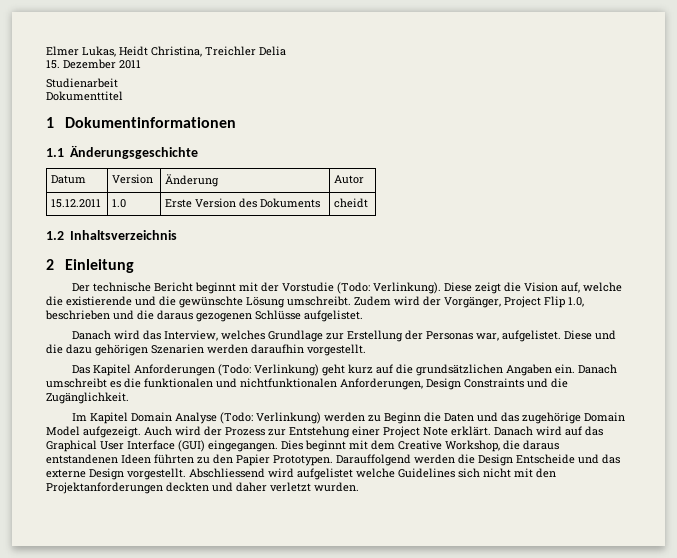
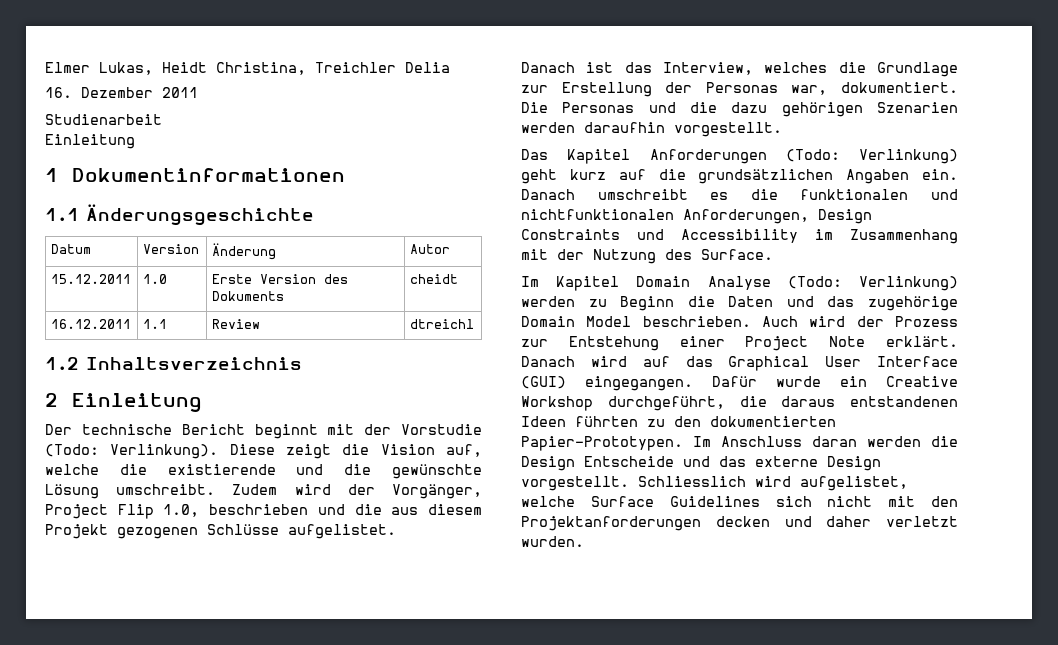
[46,60,60,69] 15. -> [45,87,72,98] 16.
[46,91,123,101] Dokumenttitel -> [45,134,135,149] Einleitung
(369, 203) none -> [50,319,131,329] [142,319,167,329] [211,319,260,329] [409,319,474,329] // 16.12.2011 | 1.1 | Review | dtreichl
[157,310,193,320] daraus -> [391,504,482,515] [45,524,108,539] aus diesem Projekt
[114,330,141,340] wird -> [586,62,614,73] ist
(266, 335) none -> [838,62,866,73] die
[502,330,593,342] aufgelistet. Diese -> [841,82,958,93] [521,102,635,113] dokumentiert. Die Personas
[551,378,568,388] [46,392,129,404] die Zugänglichkeit. -> [681,229,958,244] [521,249,773,264] Accessibility im Zusammenhang mit der Nutzung des Surface.
[83,426,141,438] aufgezeigt. -> [642,316,751,327] beschrieben.
[281,440,500,452] Dies beginnt mit dem Creative Workshop, -> [712,376,958,387] [521,396,725,411] Dafür wurde ein Creative Workshop durchgeführt,
[236,454,411,466] Papier Prototypen. Darauffolgend -> [710,416,836,427] [521,436,857,451] dokumentierten Papier-Prototypen. Im Anschluss daran
[189,468,395,480] Abschliessend wird aufgelistet welche -> [638,476,908,491] [521,496,654,507] Schliesslich wird aufgelistet, welche Surface
[166,482,209,492] deckten -> [715,516,770,527] decken

